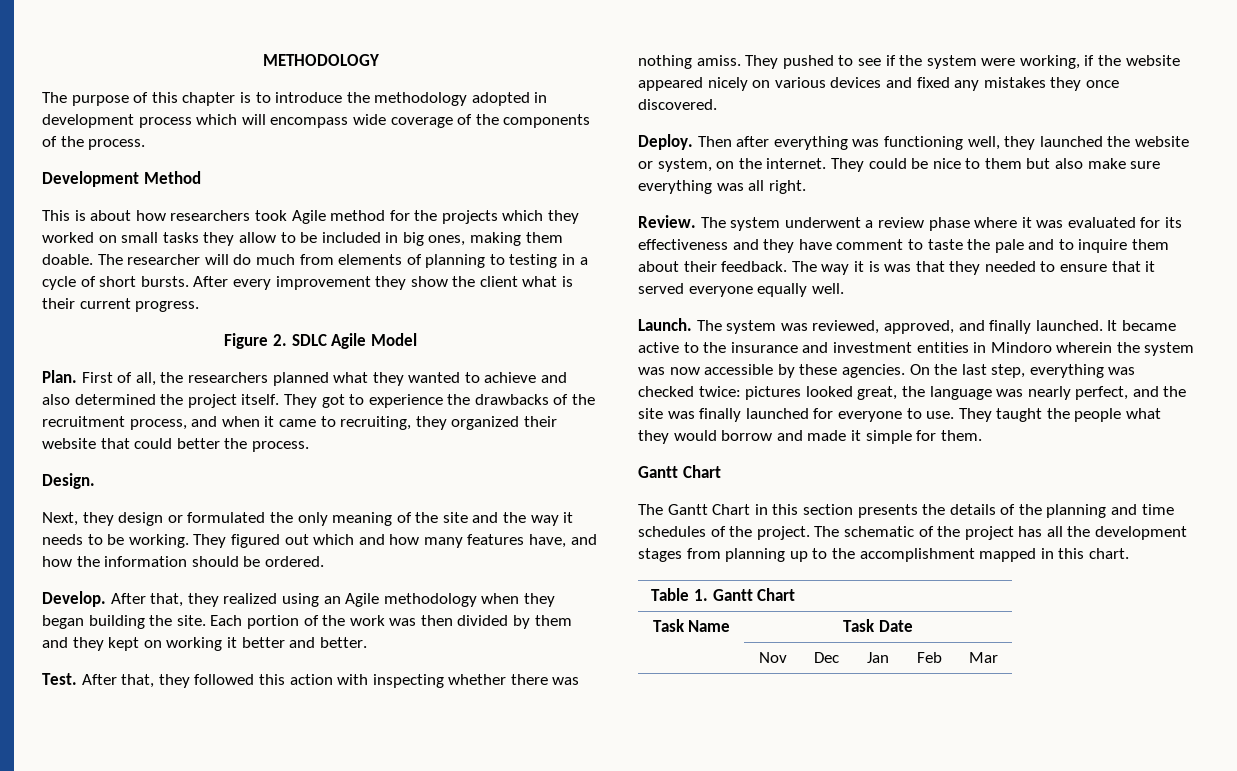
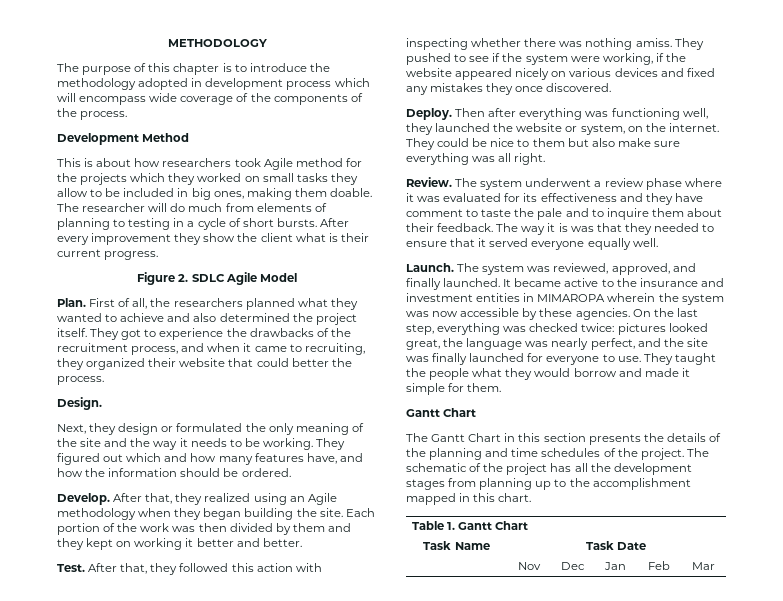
[990,342,1052,353] Mindoro -> [537,294,606,302] MIMAROPA

